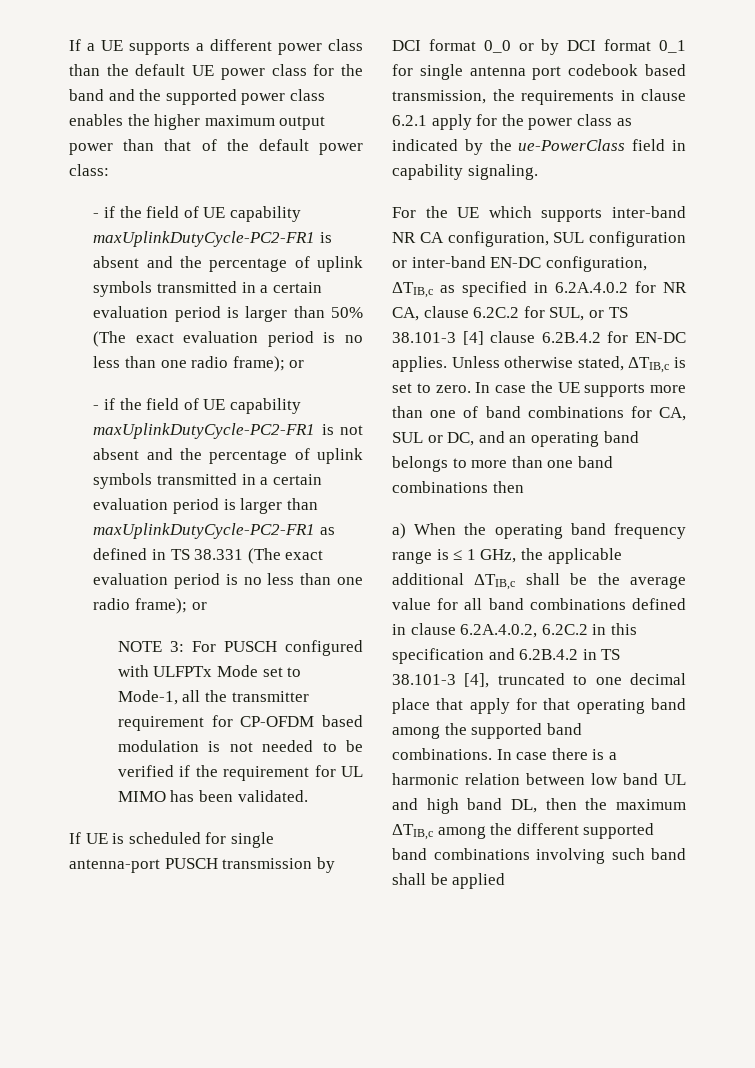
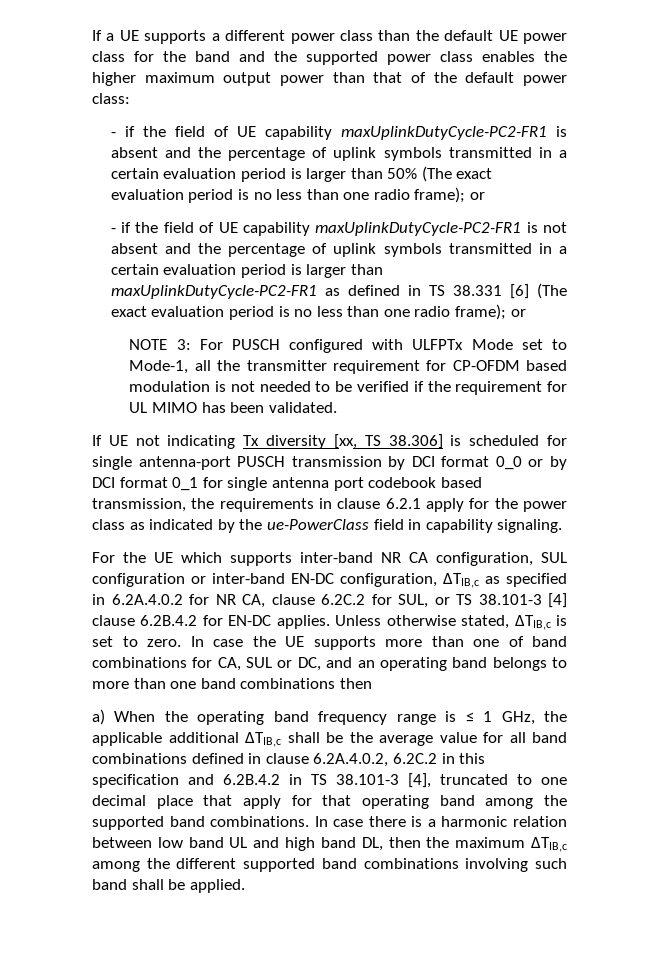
(244, 554) none -> [509,284,529,299] [6]
(108, 838) none -> [135,434,443,449] not indicating Tx diversity [xx, TS 38.306]
[452,873,506,889] applied -> [189,879,245,893] applied.

